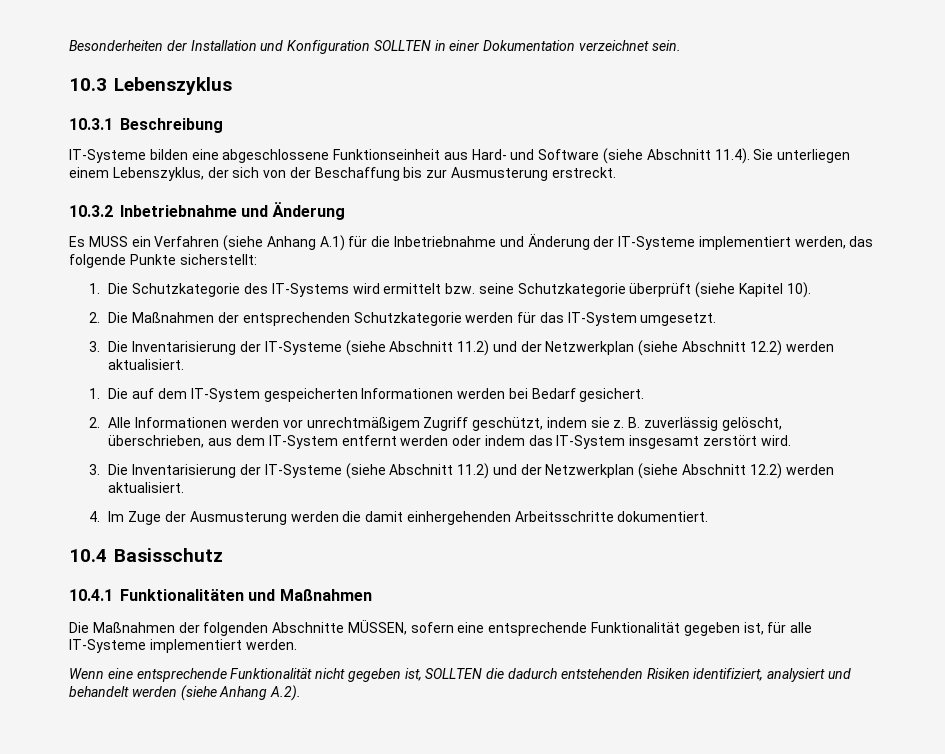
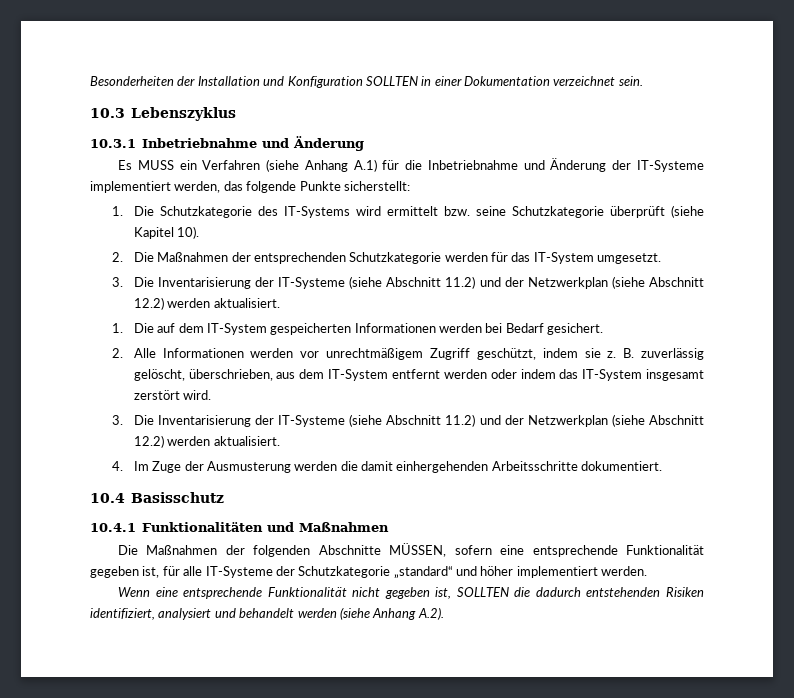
[120,118,223,133] [69,148,851,164] [69,167,616,181] [69,205,113,217] Beschreibung // IT-Systeme bilden eine abgeschlossene Funktionseinheit aus Hard- und Software (siehe Abschnitt 11.4). Sie unterliegen einem Lebenszyklus, der sich von der Beschaffung bis zur Ausmusterung erstreckt. // 10.3.2 -> (136, 143) none
(146, 646) none -> [275,566,514,579] der Schutzkategorie „standard“ und höher

